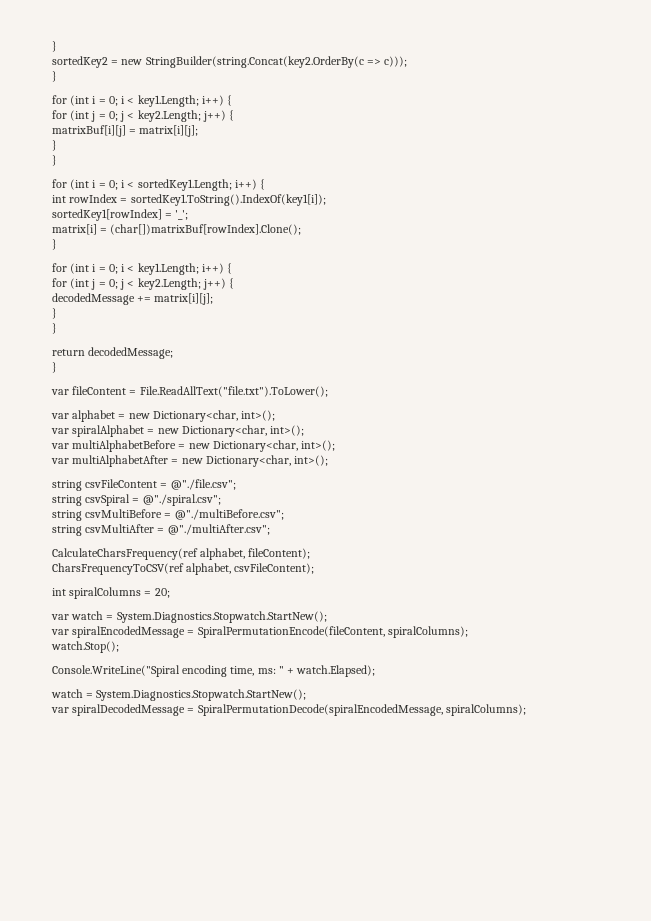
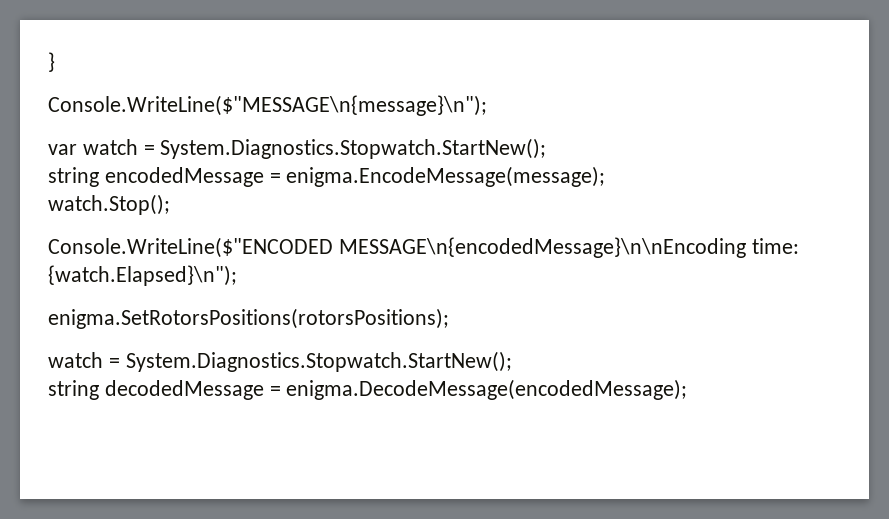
[52,41,57,52] [52,56,408,68] [52,71,57,82] [52,95,233,107] [52,110,235,122] [52,125,199,137] [52,140,57,151] [52,155,57,166] [52,179,266,191] [52,194,326,206] [52,209,189,221] [52,224,302,235] [52,239,57,250] [52,263,233,275] [52,278,235,290] [52,293,214,305] [52,308,57,319] [52,323,57,334] [52,347,174,359] [52,362,57,373] [51,386,328,397] [51,410,276,422] [51,425,305,437] [51,440,336,452] [51,455,329,467] [52,479,236,491] [52,494,221,506] [52,509,284,521] [52,524,270,536] [52,548,311,560] [52,563,315,575] [52,587,170,599] [51,611,327,623] [51,626,468,638] [51,641,119,653] [52,665,376,677] [51,689,307,701] [51,704,526,716] } // sortedKey2 = new StringBuilder(string.Concat(key2.OrderBy(c => c))); // } // for (int i = 0; i < key1.Length; i++) { // for (int j = 0; j < key2.Length; j++) { // matrixBuf[i][j] = matrix[i][j]; // } // } // for (int i = 0; i < sortedKey1.Length; i++) { // int rowIndex = sortedKey1.ToString().IndexOf(key1[i]); // sortedKey1[rowIndex] = '_'; // matrix[i] = (char[])matrixBuf[rowIndex].Clone(); // } // for (int i = 0; i < key1.Length; i++) { // for (int j = 0; j < key2.Length; j++) { // decodedMessage += matrix[i][j]; // } // } // return decodedMessage; // } // var fileContent = File.ReadAllText("file.txt").ToLower(); // var alphabet = new Dictionary<char, int>(); // var spiralAlphabet = new Dictionary<char, int>(); // var multiAlphabetBefore = new Dictionary<char, int>(); // var multiAlphabetAfter = new Dictionary<char, int>(); // string csvFileContent = @"./file.csv"; // string csvSpiral = @"./spiral.csv"; // string csvMultiBefore = @"./multiBefore.csv"; // string csvMultiAfter = @"./multiAfter.csv"; // CalculateCharsFrequency(ref alphabet, fileContent); // CharsFrequencyToCSV(ref alphabet, csvFileContent); // int spiralColumns = 20; // var watch = System.Diagnostics.Stopwatch.StartNew(); // var spiralEncodedMessage = SpiralPermutationEncode(fileContent, spiralColumns); // watch.Stop(); // Console.WriteLine("Spiral encoding time, ms: " + watch.Elapsed); // watch = System.Diagnostics.Stopwatch.StartNew(); // var spiralDecodedMessage = SpiralPermutationDecode(spiralEncodedMessage, spiralColumns); -> [48,52,55,72] [48,95,487,116] [48,138,547,159] [48,166,606,187] [48,194,170,215] [48,237,799,258] [48,265,237,286] [48,308,449,329] [48,351,512,372] [48,379,688,400] } // Console.WriteLine($"MESSAGE\n{message}\n"); // var watch = System.Diagnostics.Stopwatch.StartNew(); // string encodedMessage = enigma.EncodeMessage(message); // watch.Stop(); // Console.WriteLine($"ENCODED MESSAGE\n{encodedMessage}\n\nEncoding time: {watch.Elapsed}\n"); // enigma.SetRotorsPositions(rotorsPositions); // watch = System.Diagnostics.Stopwatch.StartNew(); // string decodedMessage = enigma.DecodeMessage(encodedMessage);

